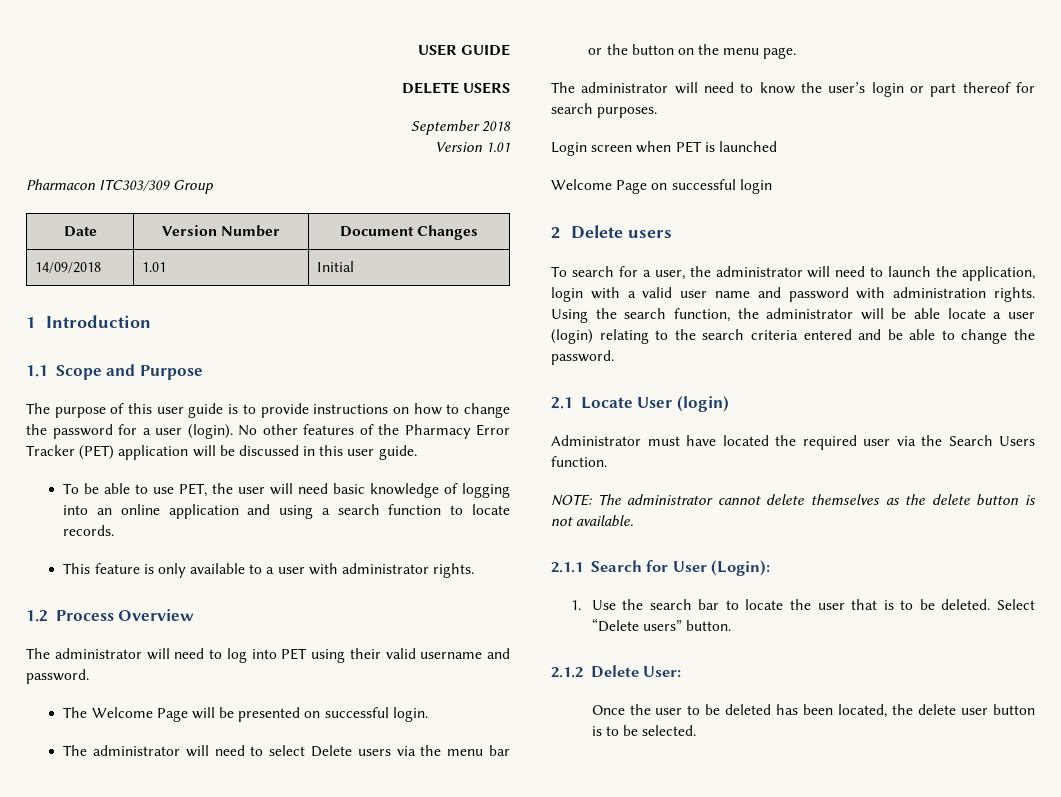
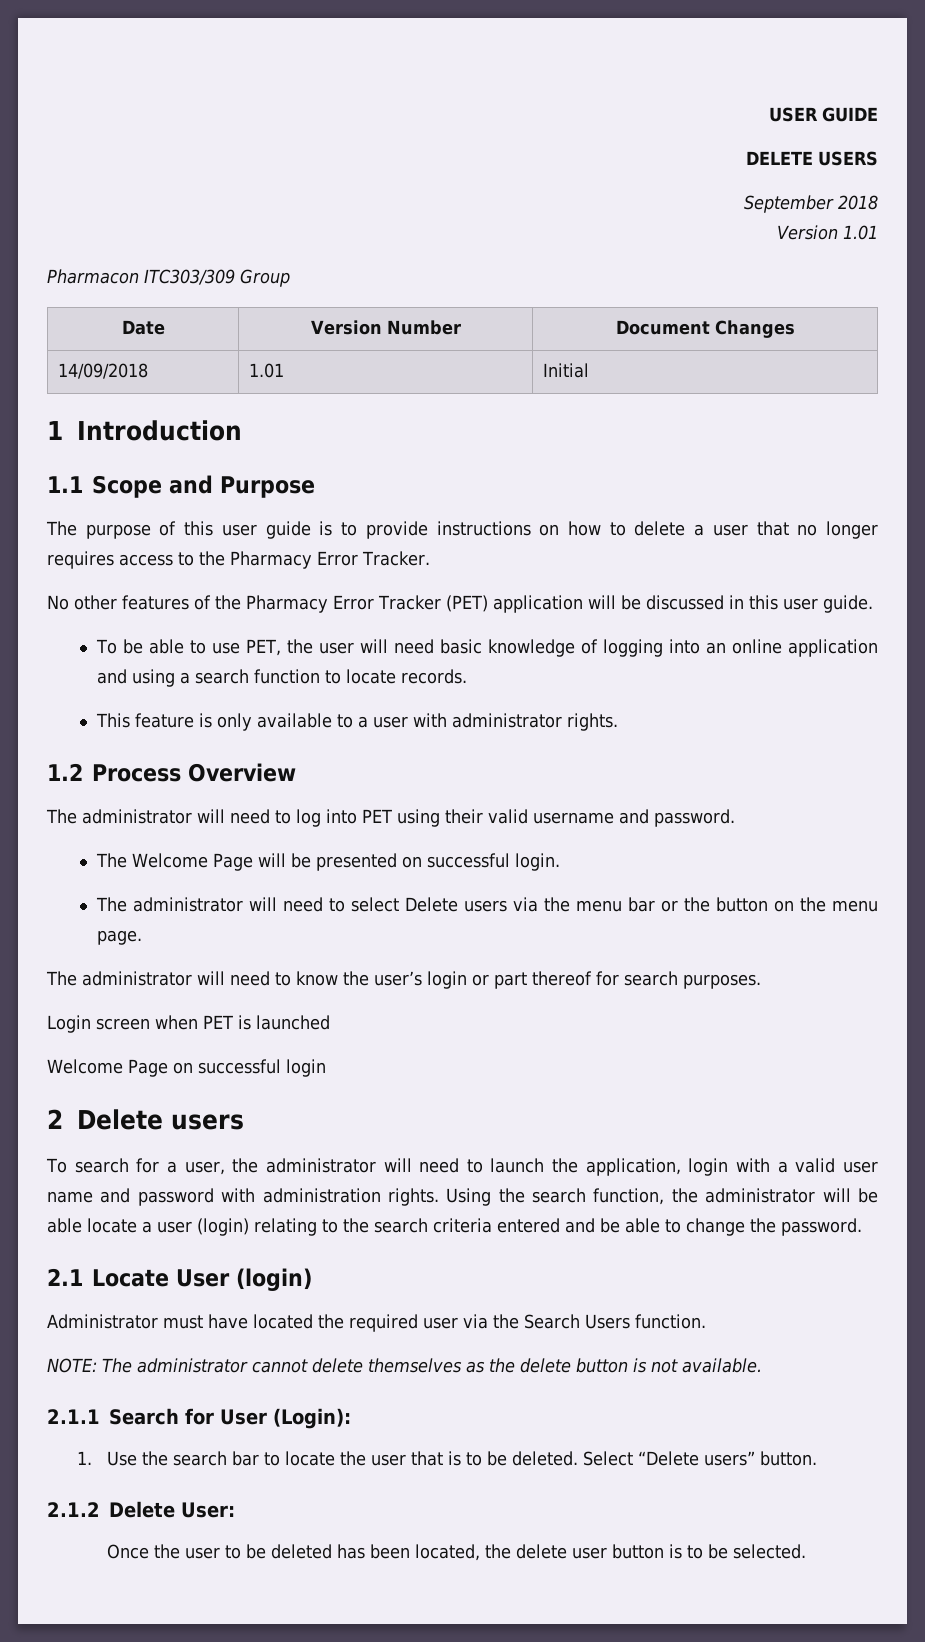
[463,403,510,418] [26,424,233,439] change the password for a user (login). -> [634,521,878,539] [47,551,430,569] delete a user that no longer requires access to the Pharmacy Error Tracker. //

